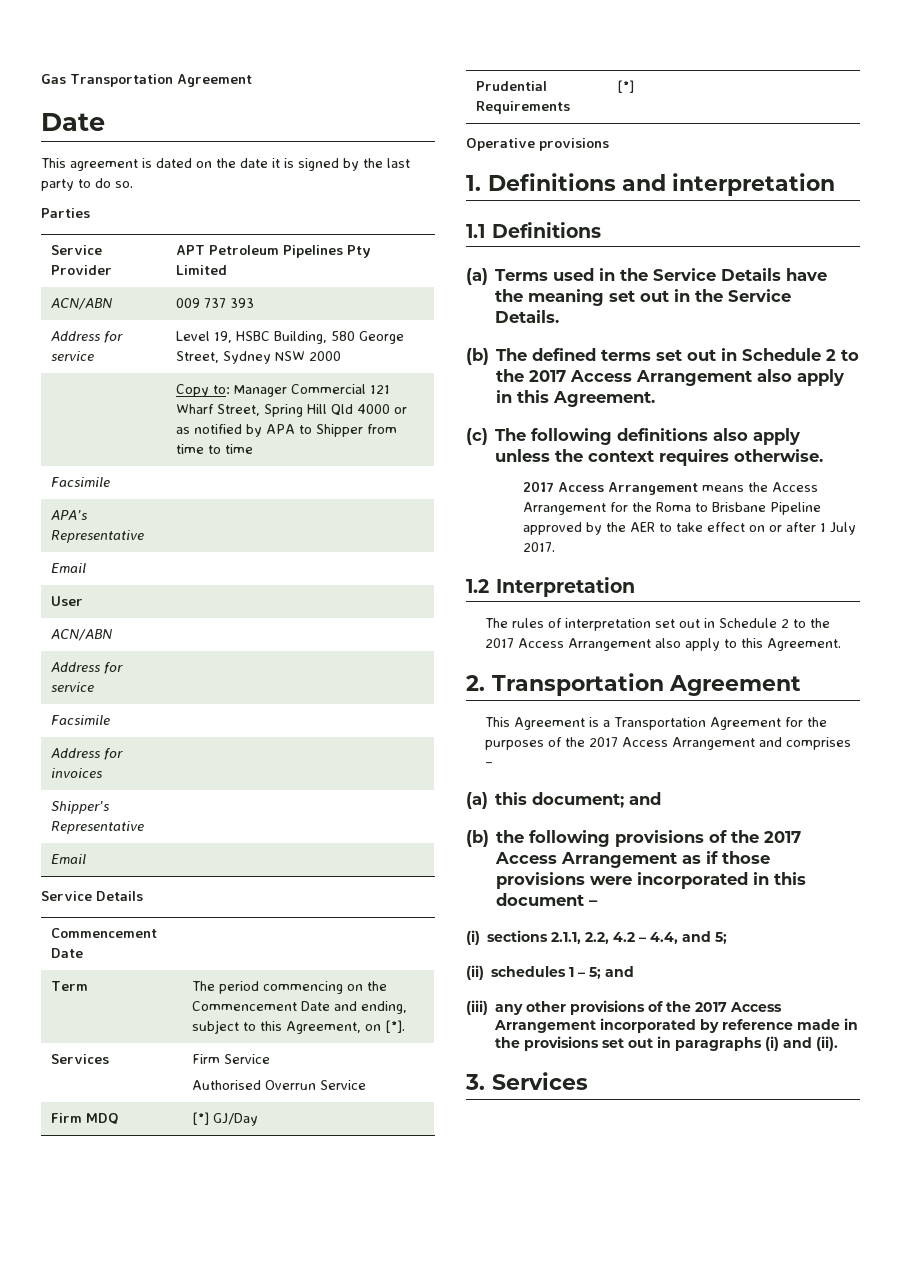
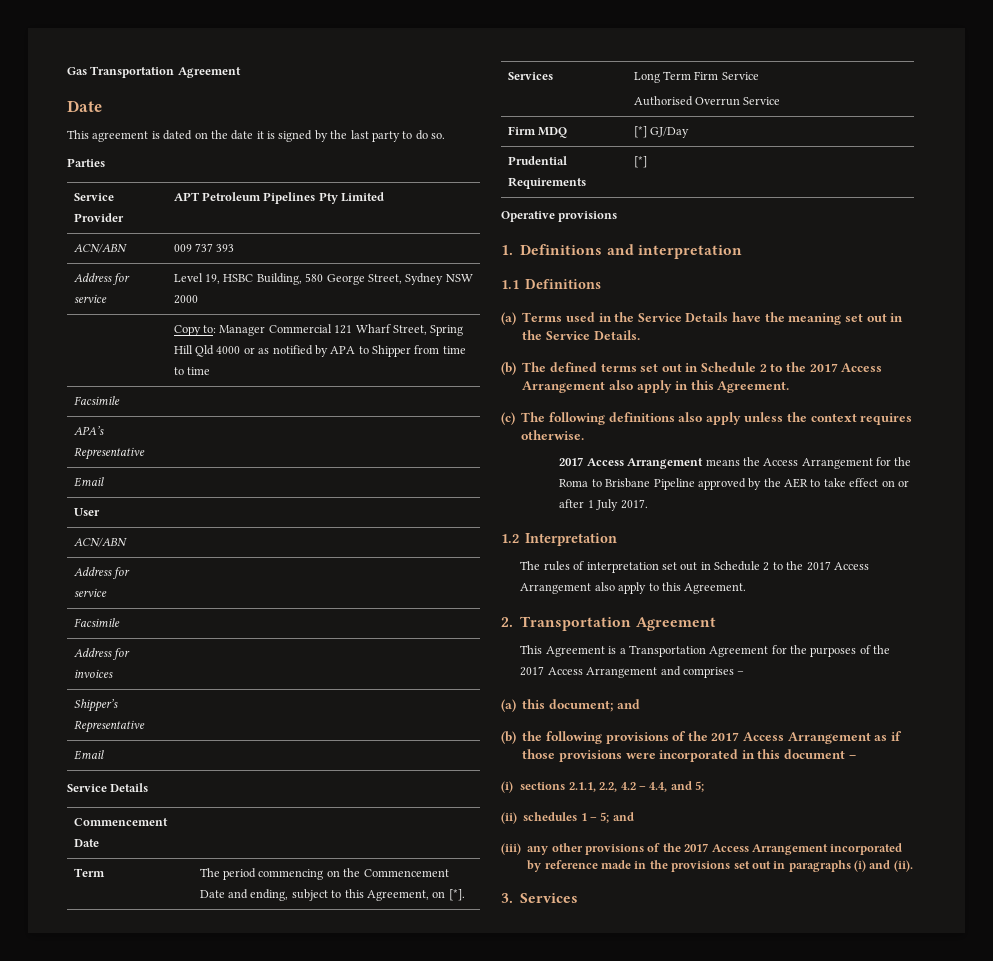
(110, 1059) none -> [633,71,692,83] Long Term

